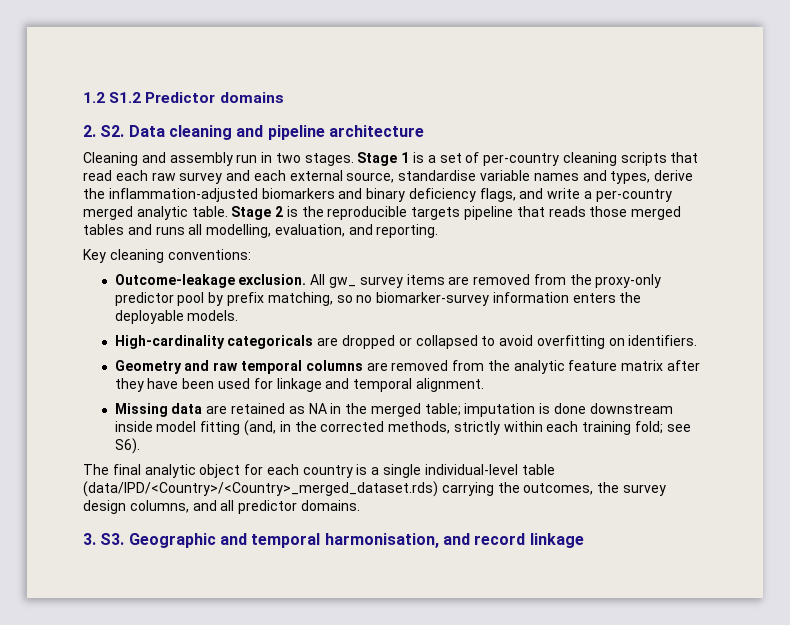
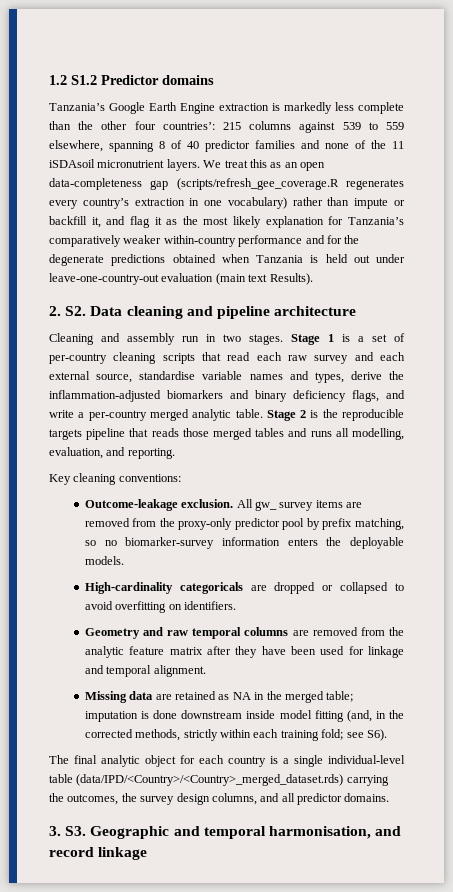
(284, 97) none -> [49,102,404,114] [49,121,404,133] [49,140,404,152] [49,159,325,171] [49,178,404,190] [49,197,405,209] [49,216,404,228] [49,235,360,247] [49,254,405,266] [49,273,313,285] // Tanzania’s Google Earth Engine extraction is markedly less complete than the other four countries’: 215 columns against 539 to 559 elsewhere, spanning 8 of 40 predictor families and none of the 11 iSDAsoil micronutrient layers. We treat this as an open data-completeness gap (scripts/refresh_gee_coverage.R regenerates every country’s extraction in one vocabulary) rather than impute or backfill it, and flag it as the most likely explanation for Tanzania’s comparatively weaker within-country performance and for the degenerate predictions obtained when Tanzania is held out under leave-one-country-out evaluation (main text Results).

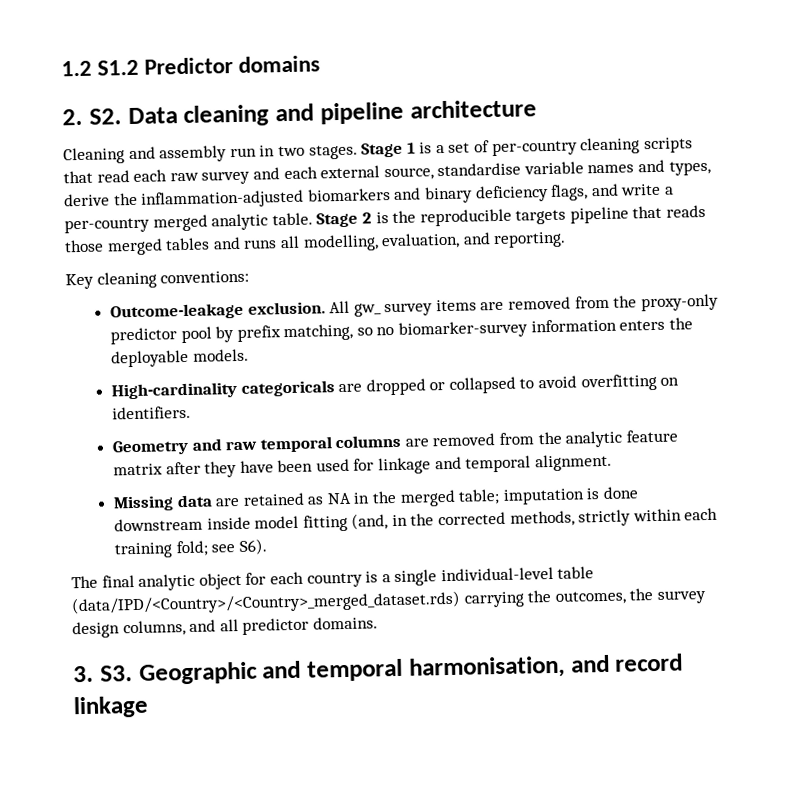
[49,102,404,114] [49,121,404,133] [49,140,404,152] [49,159,325,171] [49,178,404,190] [49,197,405,209] [49,216,404,228] [49,235,360,247] [49,254,405,266] [49,273,313,285] // Tanzania’s Google Earth Engine extraction is markedly less complete than the other four countries’: 215 columns against 539 to 559 elsewhere, spanning 8 of 40 predictor families and none of the 11 iSDAsoil micronutrient layers. We treat this as an open data-completeness gap (scripts/refresh_gee_coverage.R regenerates every country’s extraction in one vocabulary) rather than impute or backfill it, and flag it as the most likely explanation for Tanzania’s comparatively weaker within-country performance and for the degenerate predictions obtained when Tanzania is held out under leave-one-country-out evaluation (main text Results). -> (321, 64) none

